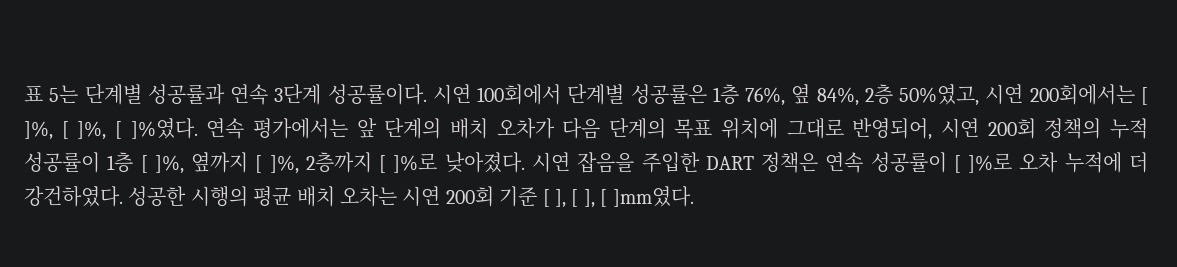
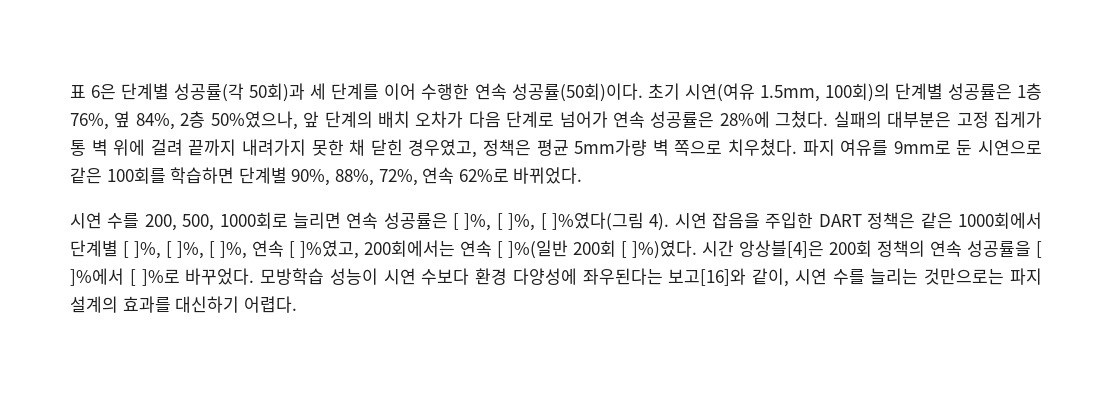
[49,84,562,105] 5는 단계별 성공률과 연속 3단계 성공률이다. 시연 100회에서 -> [91,83,890,102] 6은 단계별 성공률(각 50회)과 세 단계를 이어 수행한 연속 성공률(50회)이다. 초기 시연(여유 1.5mm, 100회)의
[899,84,1149,106] [24,118,1148,140] [24,152,525,174] 50%였고, 시연 200회에서는 [ ]%, [ ]%, [ ]%였다. 연속 평가에서는 앞 단계의 배치 오차가 다음 단계의 목표 위치에 그대로 반영되어, 시연 200회 정책의 누적 성공률이 1층 [ ]%, 옆까지 [ ]%, 2층까지 [ ]%로 낮아졌다. -> [210,111,1043,130] [70,139,1043,158] [70,167,583,186] [70,212,670,231] 50%였으나, 앞 단계의 배치 오차가 다음 단계로 넘어가 연속 성공률은 28%에 그쳤다. 실패의 대부분은 고정 집게가 통 벽 위에 걸려 끝까지 내려가지 못한 채 닫힌 경우였고, 정책은 평균 5mm가량 벽 쪽으로 치우쳤다. 파지 여유를 9mm로 둔 시연으로 같은 100회를 학습하면 단계별 90%, 88%, 72%, 연속 62%로 바뀌었다. // 시연 수를 200, 500, 1000회로 늘리면 연속 성공률은 [ ]%, [ ]%, [ ]%였다(그림 4).
[825,152,1148,173] [24,186,694,208] 연속 성공률이 [ ]%로 오차 누적에 더 강건하였다. 성공한 시행의 평균 배치 오차는 시연 200회 기준 [ ], [ ], [ ]mm였다. -> [920,212,1042,229] [70,240,1042,259] [70,268,1042,287] [70,296,297,313] 같은 1000회에서 단계별 [ ]%, [ ]%, [ ]%, 연속 [ ]%였고, 200회에서는 연속 [ ]%(일반 200회 [ ]%)였다. 시간 앙상블[4]은 200회 정책의 연속 성공률을 [ ]%에서 [ ]%로 바꾸었다. 모방학습 성능이 시연 수보다 환경 다양성에 좌우된다는 보고[16]와 같이, 시연 수를 늘리는 것만으로는 파지 설계의 효과를 대신하기 어렵다.

